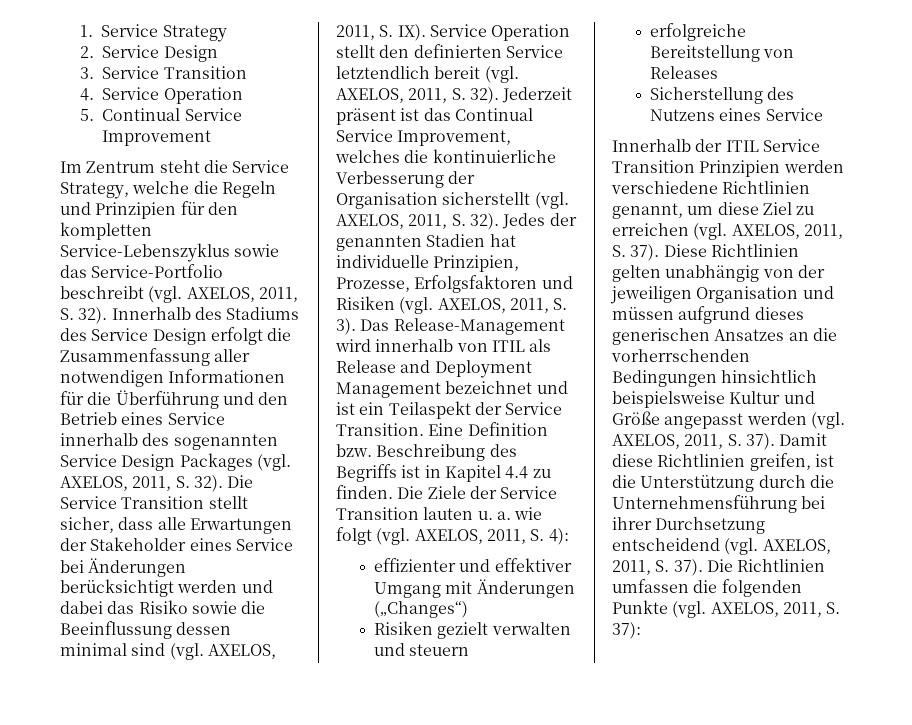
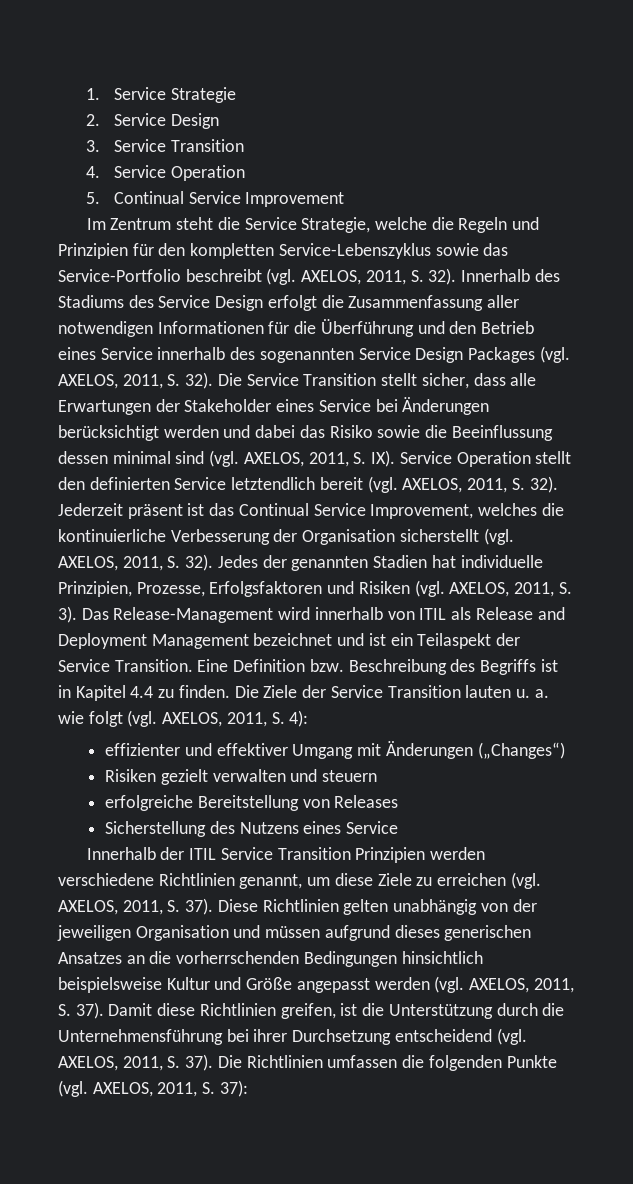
[162,25,227,42] Strategy -> [170,87,236,103] Strategie
[60,182,129,199] Strategy, -> [301,217,371,233] Strategie,
[762,202,792,215] Ziel -> [377,873,412,886] Ziele

